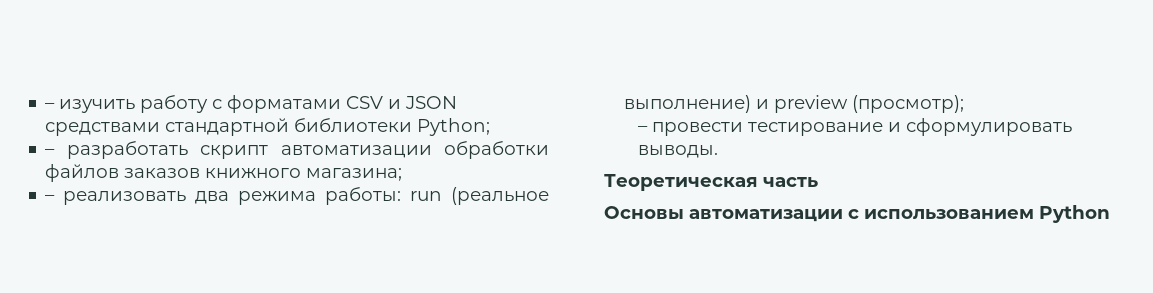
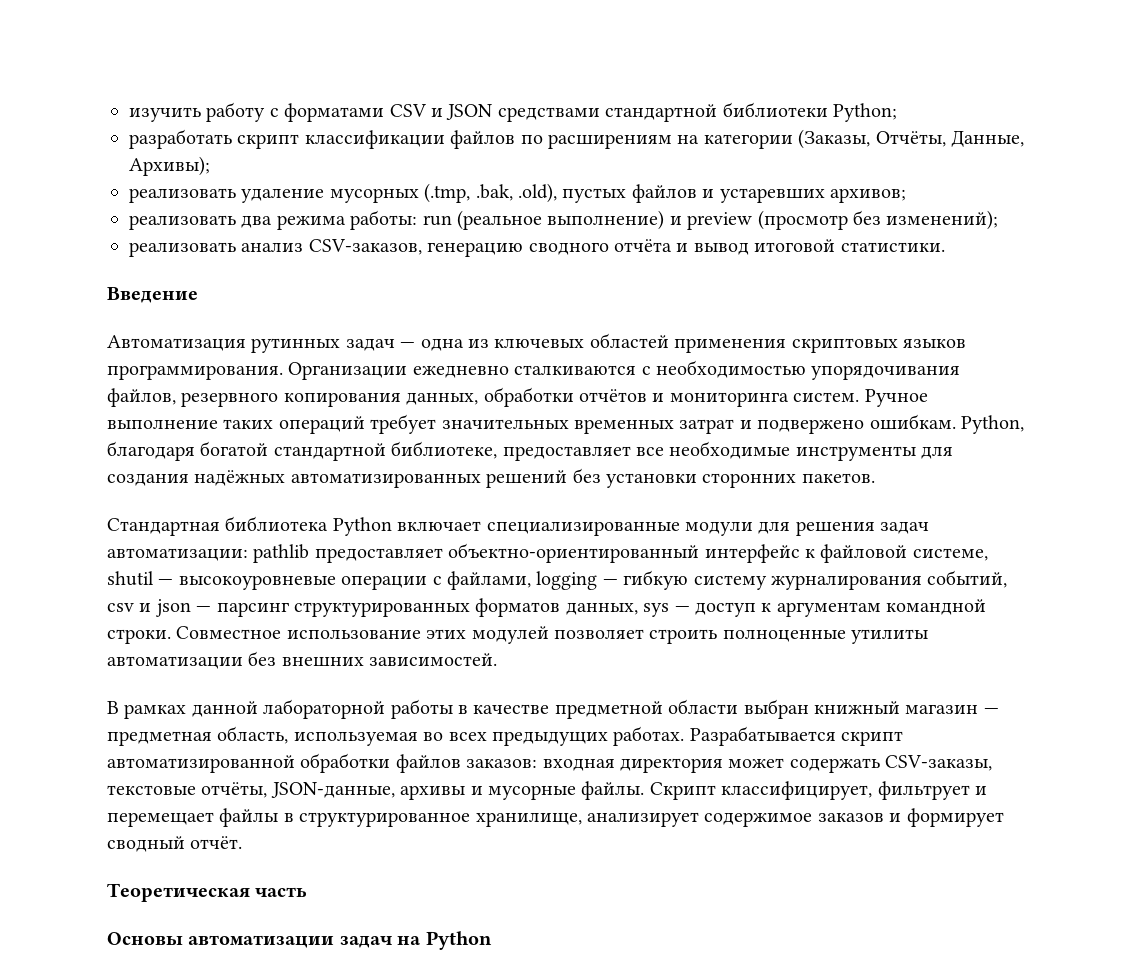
[45,103,56,109] – -> (129, 114) none
[45,149,56,155] – -> (897, 112) none
[280,141,549,159] [45,164,403,182] [45,195,56,201] автоматизации обработки файлов заказов книжного магазина; // – -> [304,129,1024,149] [129,156,210,176] [129,183,906,203] классификации файлов по расширениям на категории (Заказы, Отчёты, Данные, Архивы); // реализовать удаление мусорных (.tmp, .bak, .old), пустых файлов и устаревших архивов; //
[852,95,965,113] [637,118,1072,136] [637,145,718,158] (просмотр); // – провести тестирование и сформулировать выводы. -> [757,210,999,230] [129,239,945,257] [107,287,198,303] [107,333,966,353] [107,360,961,380] [107,387,928,407] [107,414,1024,434] [107,441,954,461] [107,468,875,488] [107,516,930,536] [107,543,988,563] [107,570,1008,590] [107,598,987,617] [107,626,929,644] [107,651,498,669] [107,699,999,719] [107,726,904,746] [107,753,993,773] [107,781,987,800] [107,808,1004,827] [107,836,243,852] (просмотр без изменений); // реализовать анализ CSV-заказов, генерацию сводного отчёта и вывод итоговой статистики. // Введение // Автоматизация рутинных задач — одна из ключевых областей применения скриптовых языков программирования. Организации ежедневно сталкиваются с необходимостью упорядочивания файлов, резервного копирования данных, обработки отчётов и мониторинга систем. Ручное выполнение таких операций требует значительных временных затрат и подвержено ошибкам. Python, благодаря богатой стандартной библиотеке, предоставляет все необходимые инструменты для создания надёжных автоматизированных решений без установки сторонних пакетов. // Стандартная библиотека Python включает специализированные модули для решения задач автоматизации: pathlib предоставляет объектно-ориентированный интерфейс к файловой системе, shutil — высокоуровневые операции с файлами, logging — гибкую систему журналирования событий, csv и json — парсинг структурированных форматов данных, sys — доступ к аргументам командной строки. Совместное использование этих модулей позволяет строить полноценные утилиты автоматизации без внешних зависимостей. // В рамках данной лабораторной работы в качестве предметной области выбран книжный магазин — предметная область, используемая во всех предыдущих работах. Разрабатывается скрипт автоматизированной обработки файлов заказов: входная директория может содержать CSV-заказы, текстовые отчёты, JSON-данные, архивы и мусорные файлы. Скрипт классифицирует, фильтрует и перемещает файлы в структурированное хранилище, анализирует содержимое заказов и формирует сводный отчёт.
[848,209,1034,219] с использованием -> [339,935,422,948] задач на

